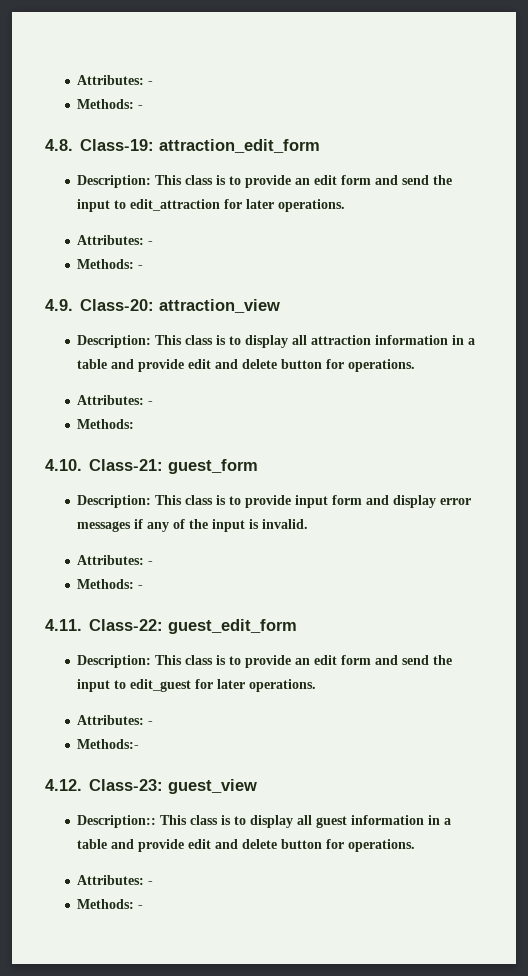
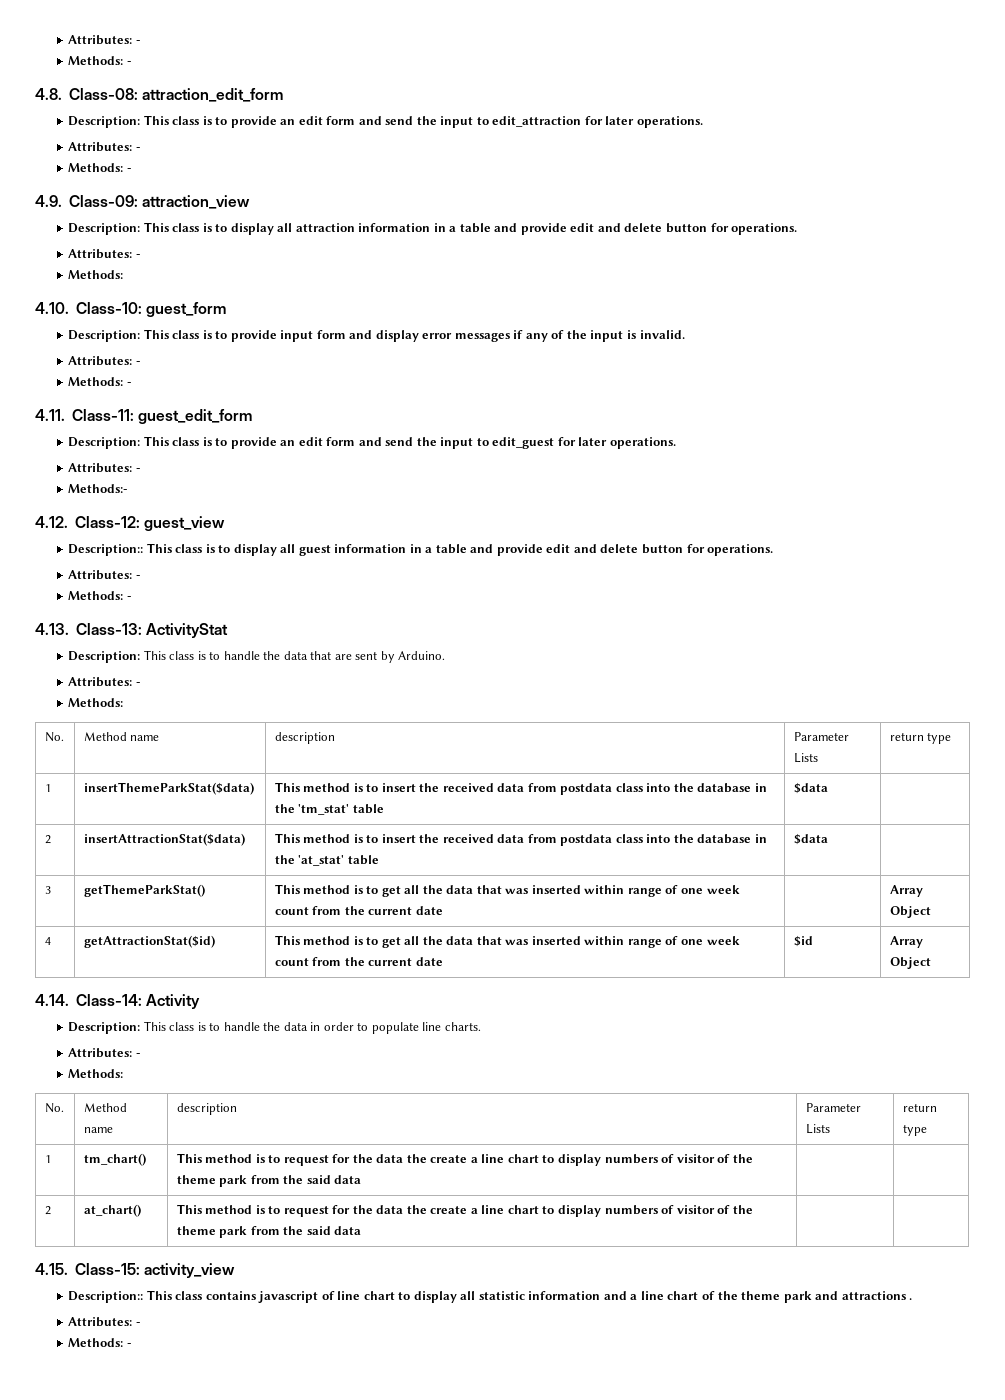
[80,139,154,151] Class-19: -> [68,88,138,100] Class-08:
[80,299,154,311] Class-20: -> [68,195,138,207] Class-09:
[89,459,163,471] Class-21: -> [75,302,142,314] Class-10:
[89,619,163,631] Class-22: -> [71,409,134,421] Class-11:
[89,779,163,791] Class-23: -> [74,516,140,528] Class-12:
(144, 907) none -> [35,623,228,638] [68,650,446,663] [68,677,140,687] [68,698,124,707] [44,732,64,742] [83,732,160,741] [274,732,335,744] [793,732,849,741] [793,753,818,763] [889,732,952,744] [44,784,51,792] [83,782,254,795] [274,782,767,795] [274,804,384,815] [793,782,828,794] [44,835,51,844] [83,833,245,846] [274,833,767,846] [274,855,379,866] [793,833,828,845] [44,886,51,894] [83,884,205,897] [274,884,740,897] [274,906,443,915] [889,885,923,897] [889,906,931,918] [44,937,51,945] [83,935,215,948] [274,935,740,948] [274,957,443,966] [793,935,813,947] [889,936,923,948] [889,957,931,969] [35,994,200,1009] [68,1021,481,1034] [68,1048,140,1058] [68,1069,124,1078] [44,1103,64,1113] [83,1103,127,1112] [83,1127,113,1133] [176,1103,237,1115] [805,1103,861,1112] [805,1124,830,1134] [902,1103,937,1112] [902,1124,927,1136] [44,1155,51,1163] [83,1153,146,1166] [176,1153,753,1166] [176,1175,362,1187] [44,1206,51,1215] [83,1204,141,1217] [176,1204,753,1217] [176,1226,362,1238] [35,1263,235,1278] [68,1290,913,1303] [68,1317,140,1327] [68,1338,131,1347] // 4.13. Class-13: ActivityStat // Description: This class is to handle the data that are sent by Arduino. // Attributes: - // Methods: // No. | Method name | description | Parameter Lists | return type // 1 | insertThemeParkStat($data) | This method is to insert the received data from postdata class into the database in the 'tm_stat' table | $data | // 2 | insertAttractionStat($data) | This method is to insert the received data from postdata class into the database in the 'at_stat' table | $data | // 3 | getThemeParkStat() | This method is to get all the data that was inserted within range of one week count from the current date | | Array Object // 4 | getAttractionStat($id) | This method is to get all the data that was inserted within range of one week count from the current date | $id | Array Object // 4.14. Class-14: Activity // Description: This class is to handle the data in order to populate line charts. // Attributes: - // Methods: // No. | Method name | description | Parameter Lists | return type // 1 | tm_chart() | This method is to request for the data the create a line chart to display numbers of visitor of the theme park from the said data | | // 2 | at_chart() | This method is to request for the data the create a line chart to display numbers of visitor of the theme park from the said data | | // 4.15. Class-15: activity_view // Description:: This class contains javascript of line chart to display all statistic information and a line chart of the theme park and attractions . // Attributes: - // Methods: -

